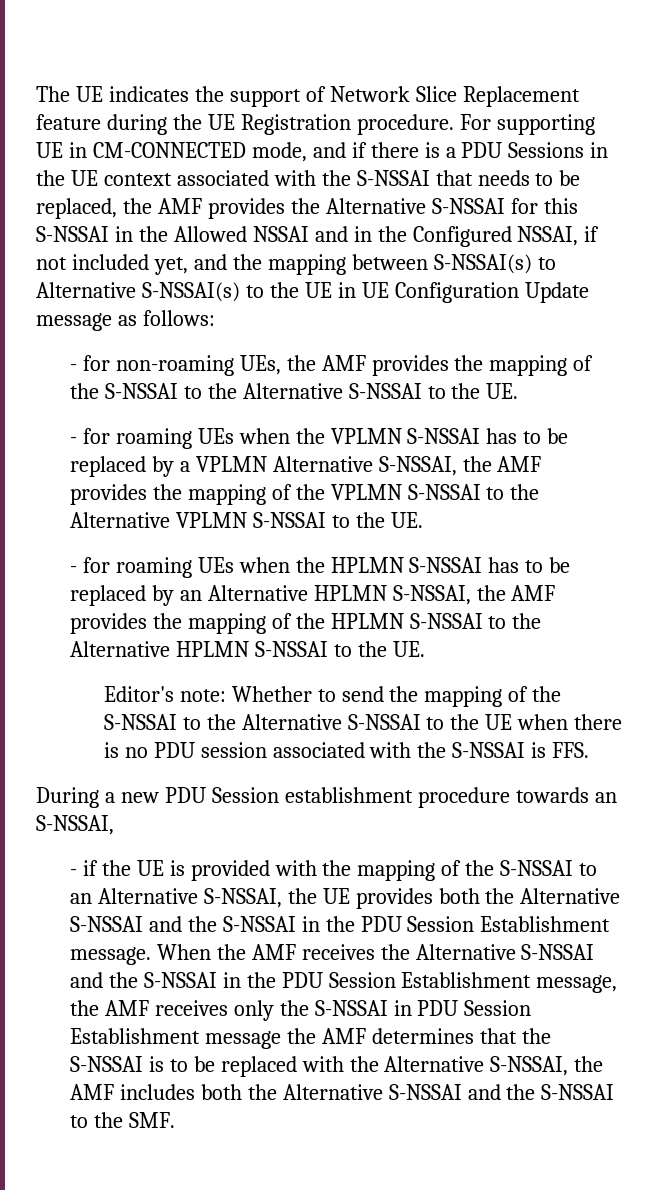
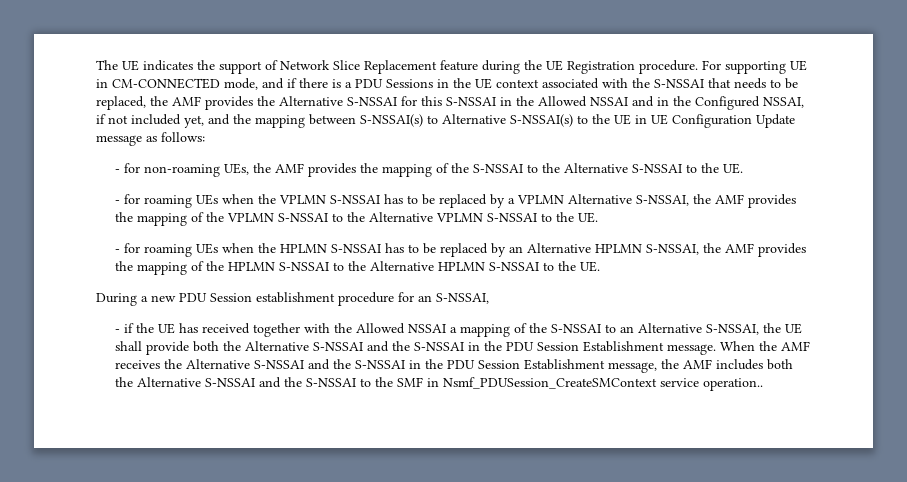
[103,686,562,707] [103,714,623,730] [103,742,590,758] // Editor's note: Whether to send the mapping of the S-NSSAI to the Alternative S-NSSAI to the UE when there is no PDU session associated with the S-NSSAI is FFS. -> (601, 266) none
[515,787,589,803] towards -> [398,292,414,302] for
[169,860,352,881] is provided with the -> [179,323,458,337] has received together with the Allowed NSSAI a
[355,888,433,909] provides -> [115,341,190,355] shall provide
[154,1000,532,1021] [69,1028,551,1049] [69,1056,604,1077] [69,1084,114,1100] receives only the S-NSSAI in PDU Session Establishment message the AMF determines that the S-NSSAI is to be replaced with the Alternative S-NSSAI, the AMF -> (713, 364) none
[128,1112,175,1128] SMF. -> [397,377,764,391] SMF in Nsmf_PDUSession_CreateSMContext service operation..

